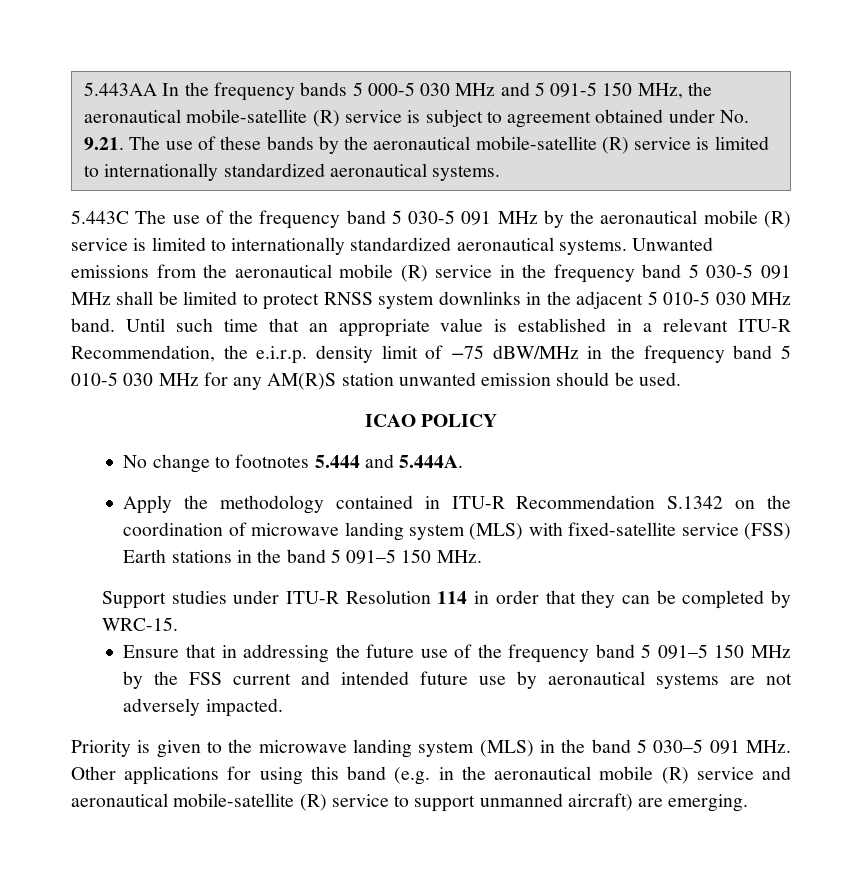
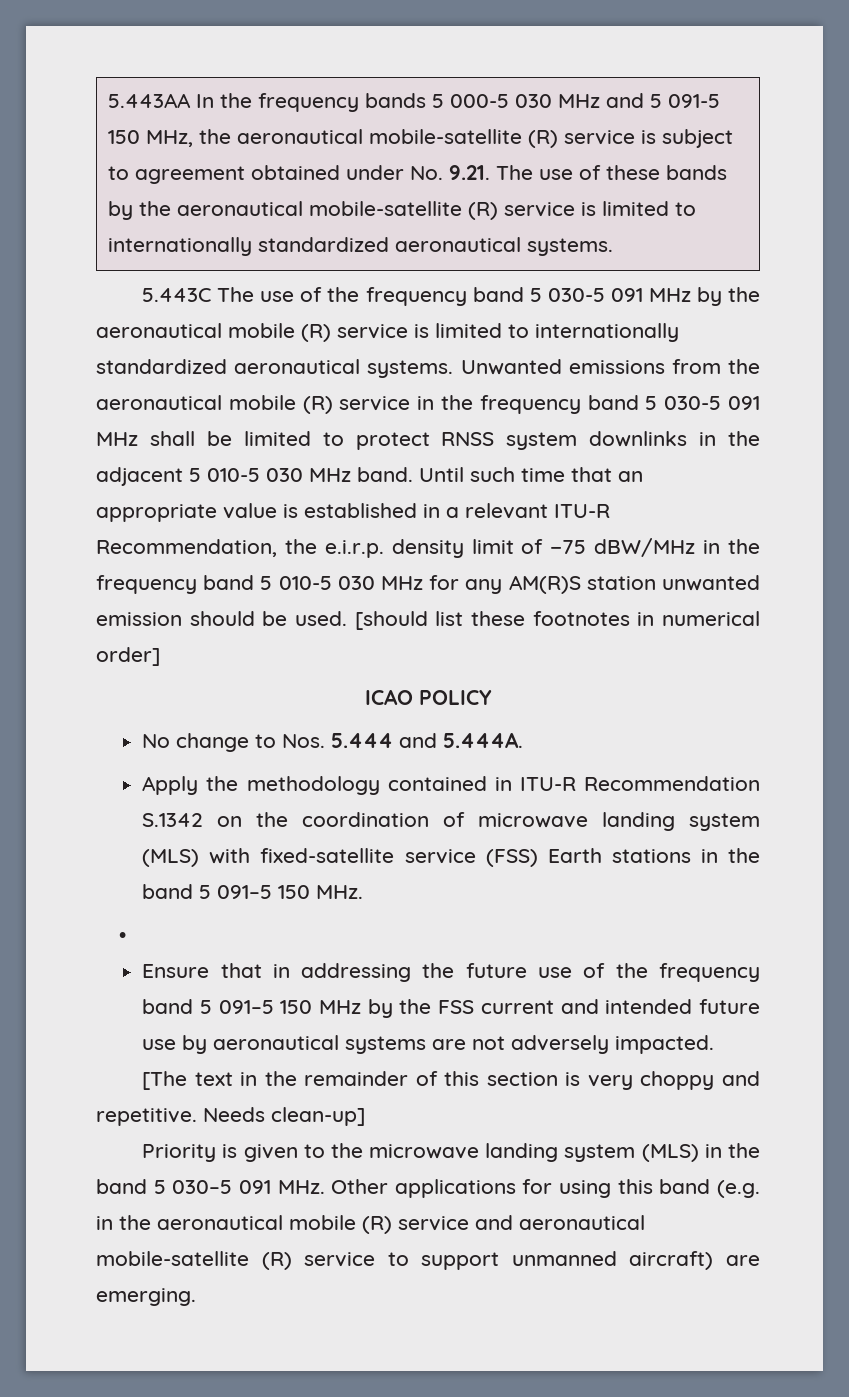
(681, 379) none -> [354,611,760,630] [96,647,160,666] [should list these footnotes in numerical order]
[235,454,310,468] footnotes -> [282,734,326,748] Nos.
[102,590,791,609] [102,617,179,631] Support studies under ITU-R Resolution 114 in order that they can be completed by WRC-15. -> [119,932,127,942] •
(283, 707) none -> [142,1071,760,1090] [96,1107,365,1126] // [The text in the remainder of this section is very choppy and repetitive. Needs clean-up]

